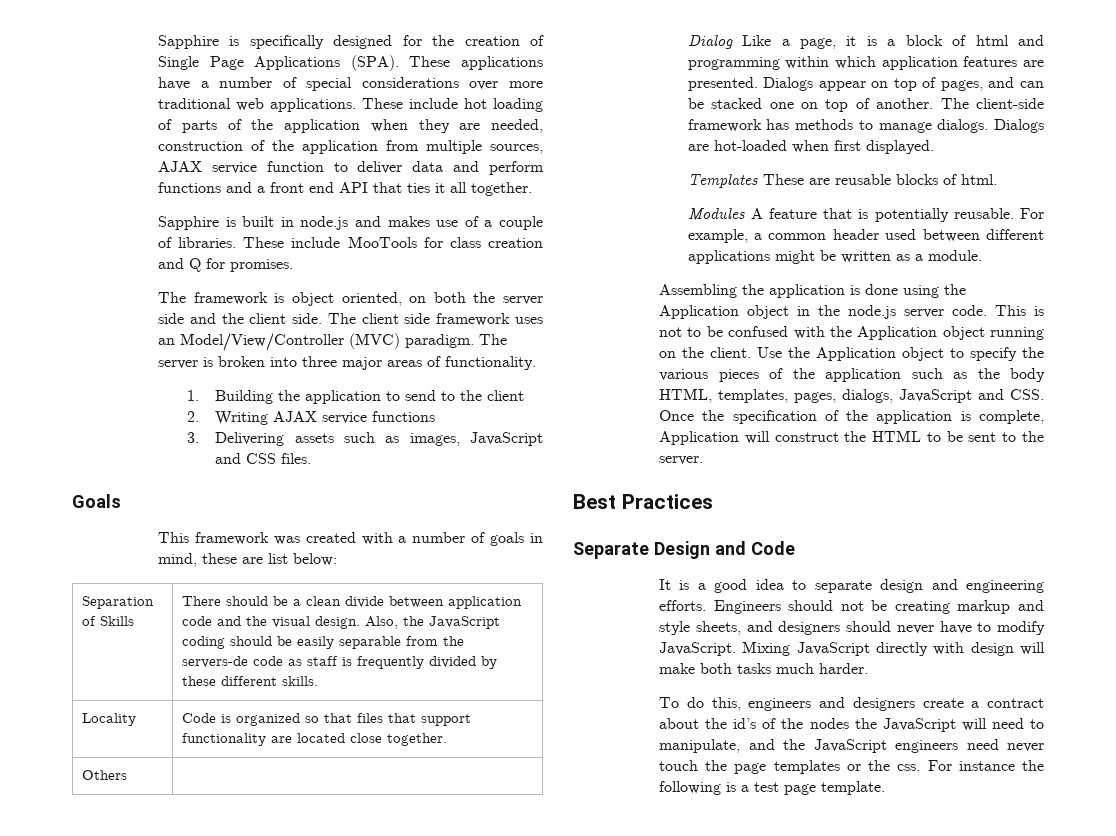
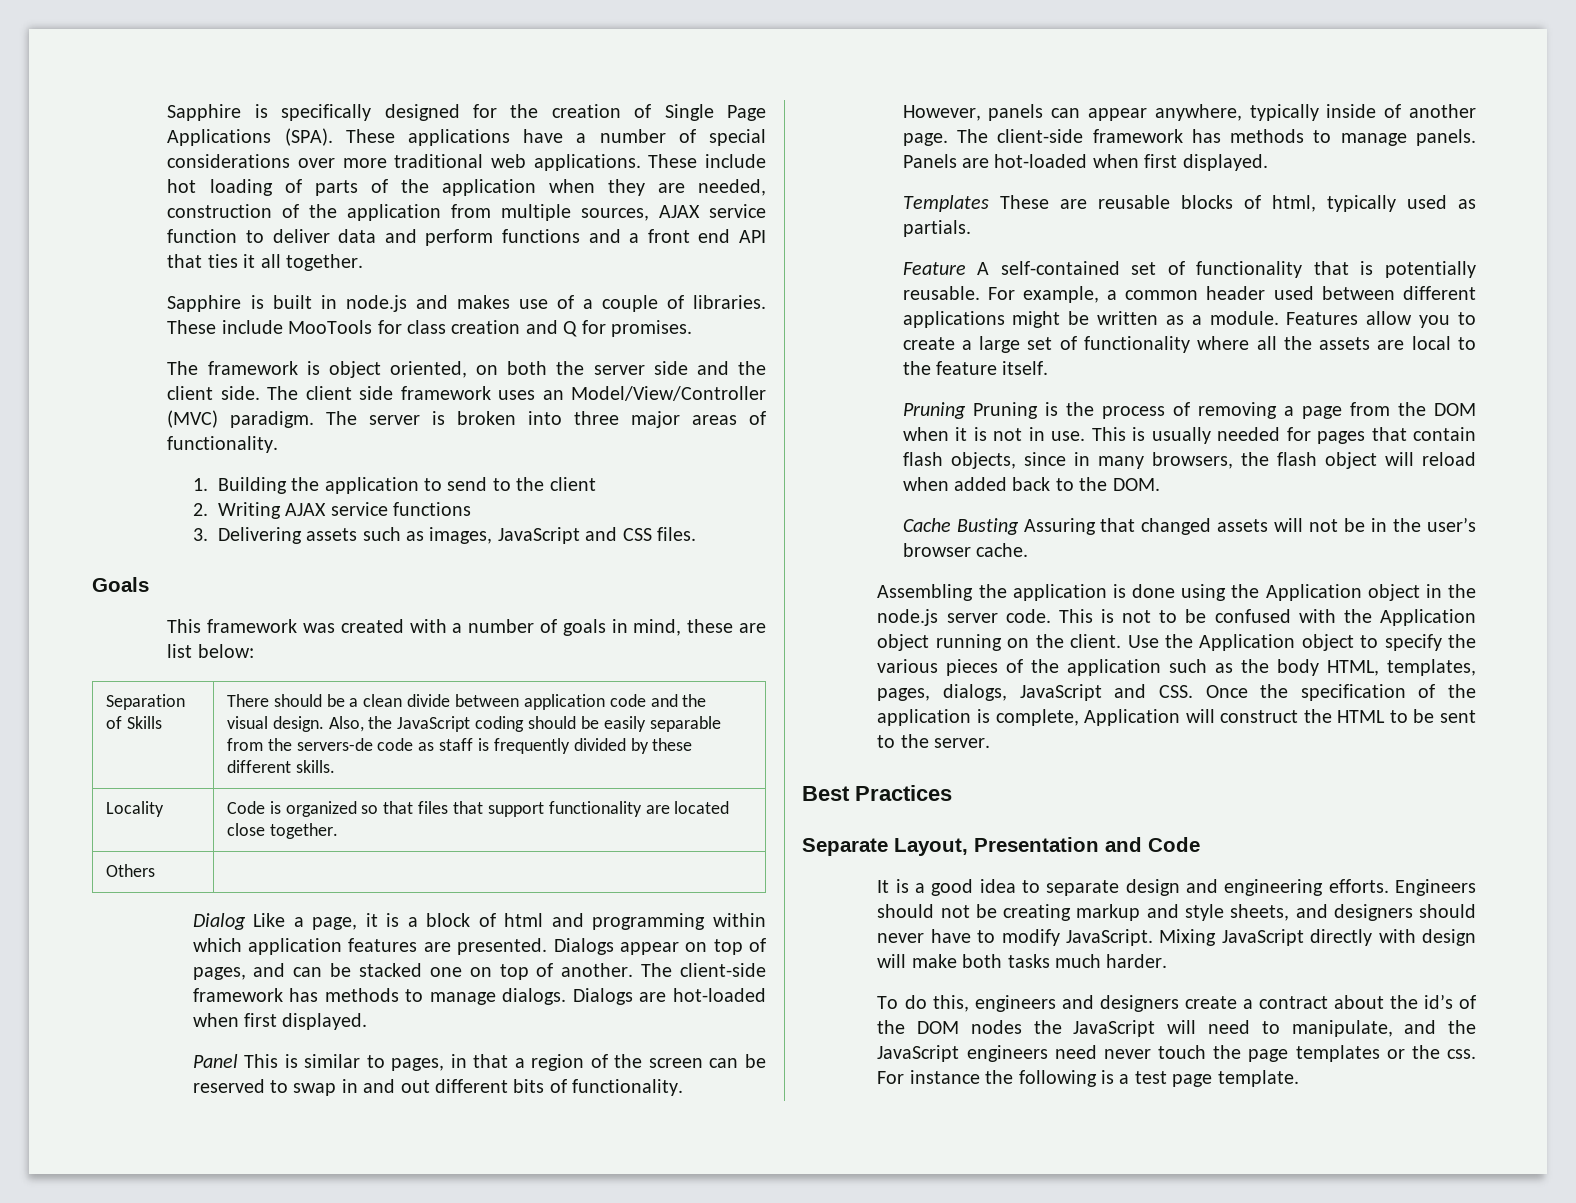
(934, 147) none -> [192,1054,766,1071] [192,1079,684,1096] [902,104,1476,121] [902,129,1476,146] [902,154,1268,171] // Panel This is similar to pages, in that a region of the screen can be reserved to swap in and out different bits of functionality. However, panels can appear anywhere, typically inside of another page. The client-side framework has methods to manage panels. Panels are hot-loaded when first displayed.
[960,174,997,185] [687,208,818,220] html. // Modules A feature -> [1271,195,1476,212] [902,220,971,237] [902,261,1303,278] html, typically used as partials. // Feature A self-contained set of functionality
(982, 255) none -> [1286,311,1476,328] [902,336,1477,353] [902,361,1049,375] [902,402,1476,419] [902,427,1476,444] [902,452,1476,469] [902,477,1160,491] [902,517,1476,535] [902,543,1029,557] Features allow you to create a large set of functionality where all the assets are local to the feature itself. // Pruning Pruning is the process of removing a page from the DOM when it is not in use. This is usually needed for pages that contain flash objects, since in many browsers, the flash object will reload when added back to the DOM. // Cache Busting Assuring that changed assets will not be in the user’s browser cache.
[653,541,710,559] Design -> [894,837,1099,856] Layout, Presentation
(804, 723) none -> [917,1021,960,1034] DOM

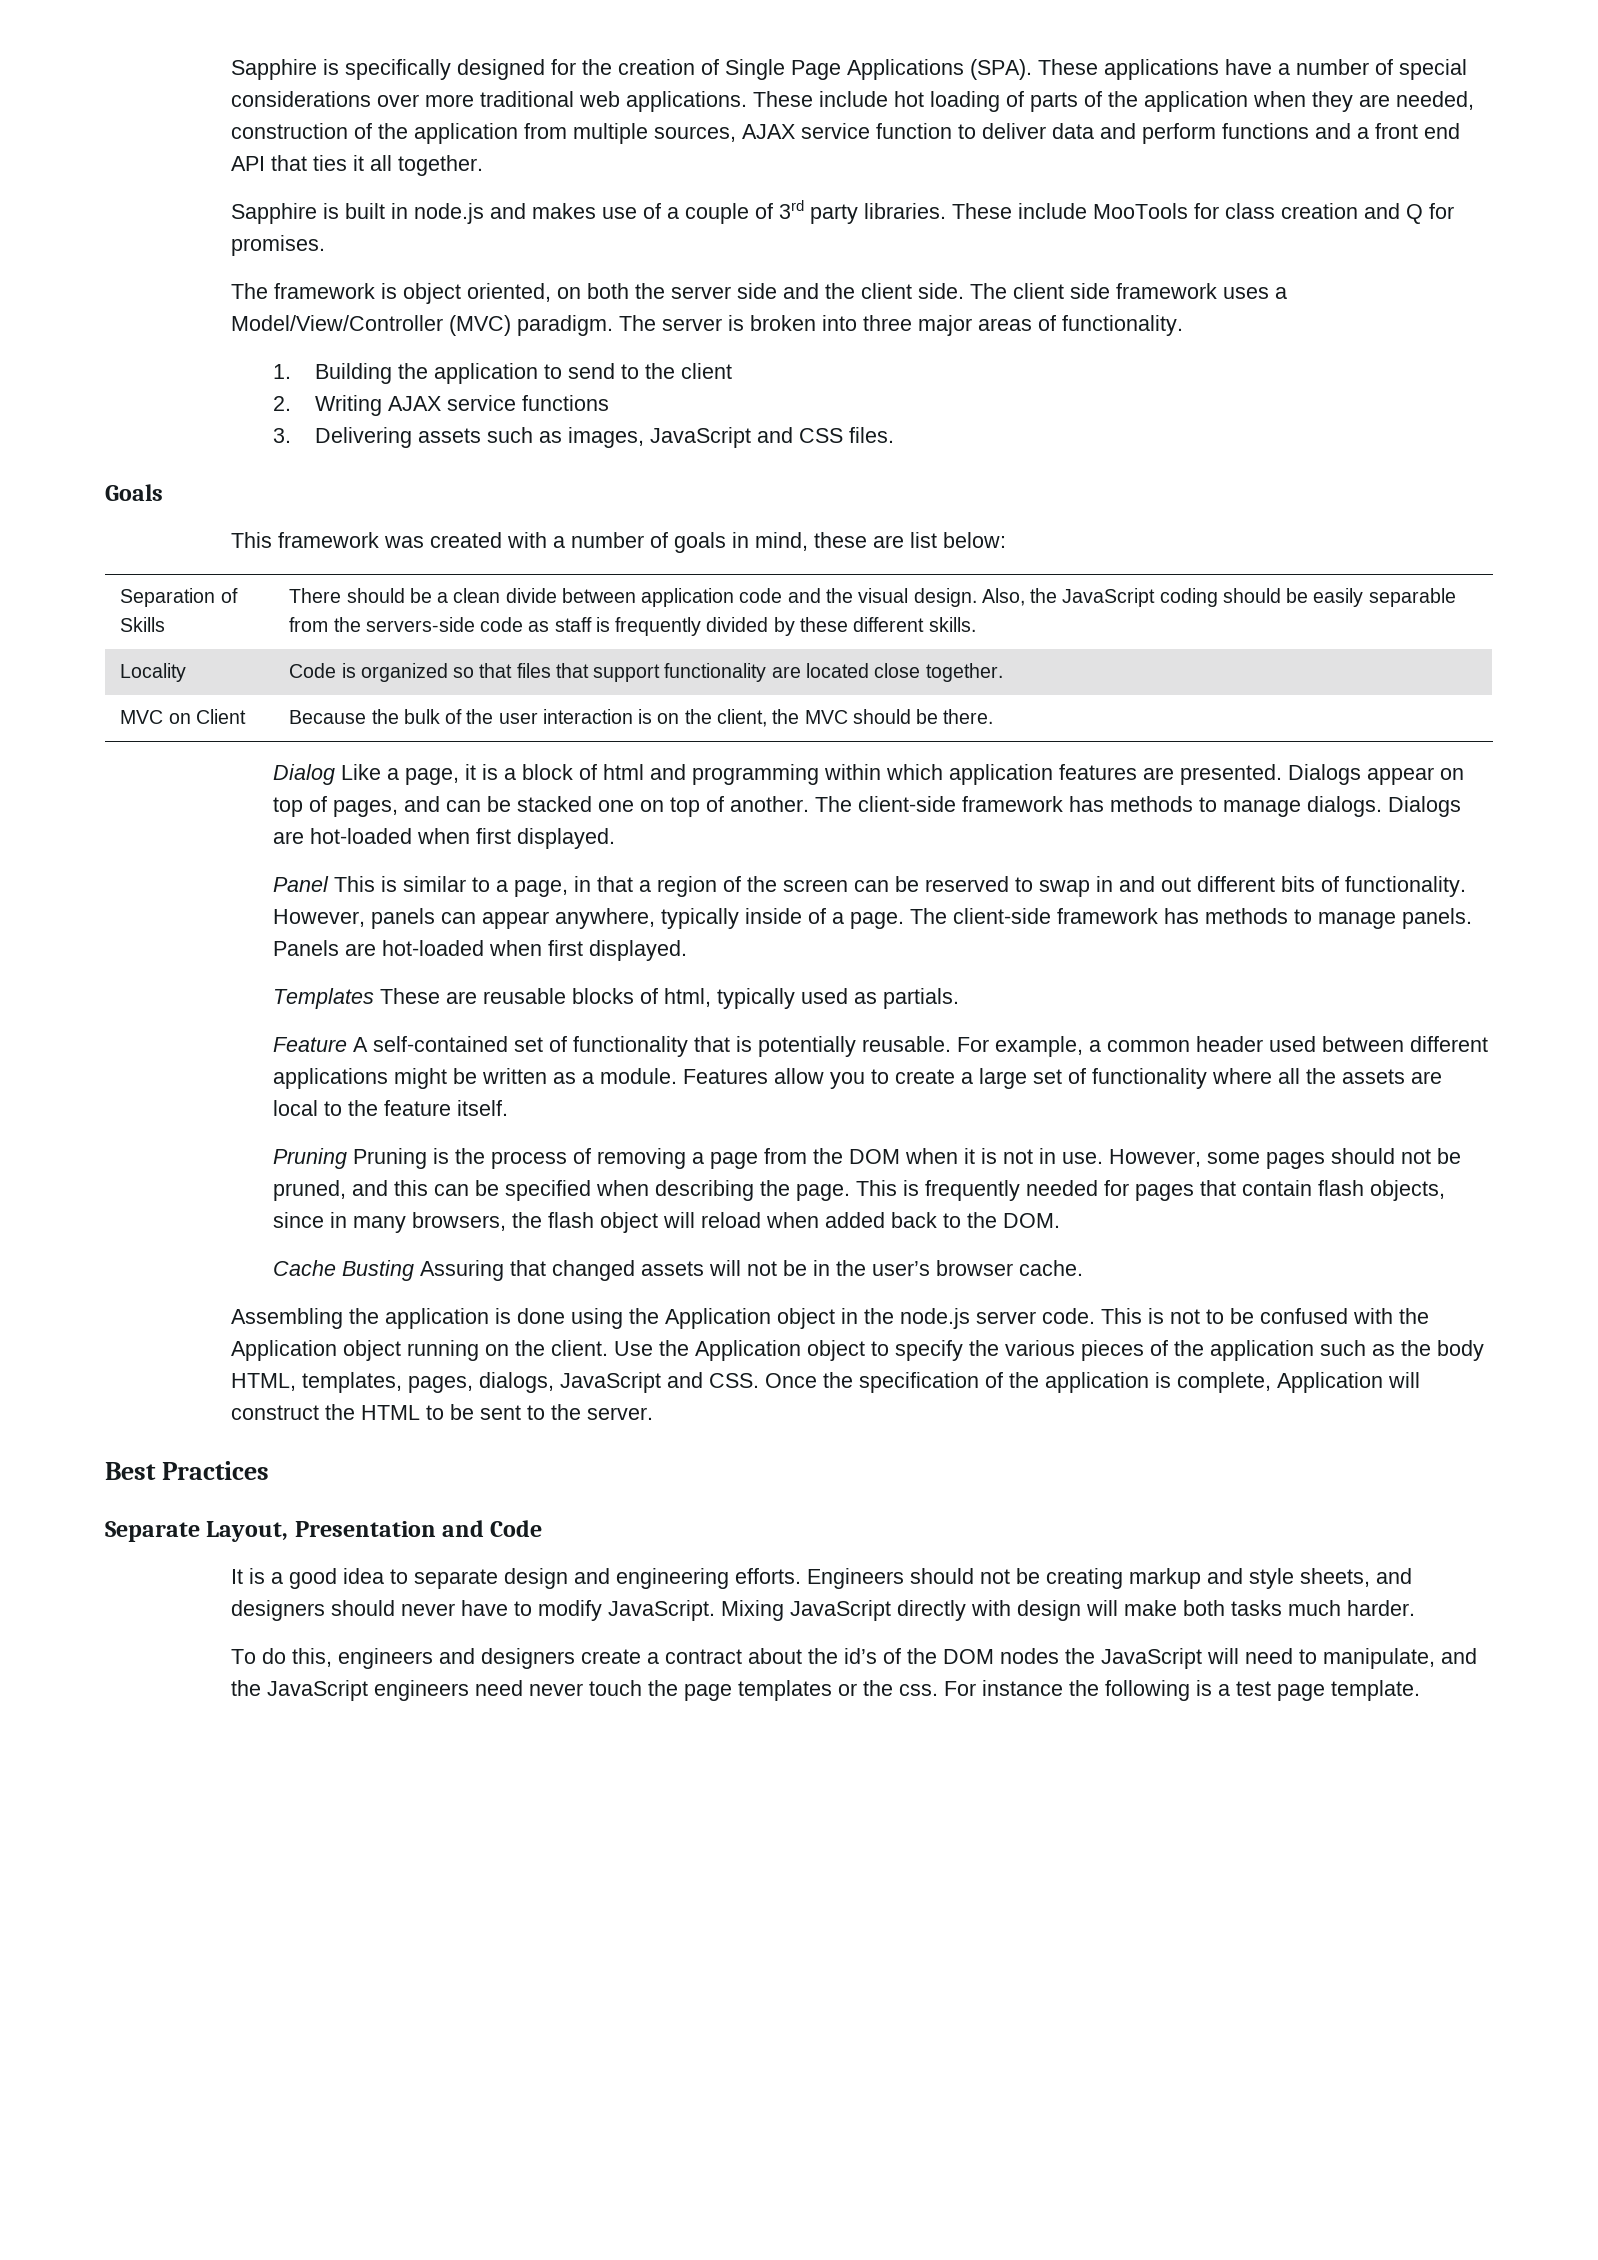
(684, 302) none -> [779,200,859,224] 3rd party
[542,390,564,400] an -> [1275,287,1288,299] a
[296,738,373,751] servers-de -> [365,617,475,632] servers-side
[105,864,155,877] Others | -> [120,709,246,724] [289,709,994,727] MVC on Client | Because the bulk of the user interaction is on the client, the MVC should be there.
[391,1058,445,1071] pages, -> [496,880,569,897] a page,
[1409,104,1476,118] another -> [832,912,845,924] a
[1091,427,1211,444] This is usually -> [1109,1148,1462,1169] [273,1180,1021,1201] However, some pages should not be pruned, and this can be specified when describing the page. This is frequently

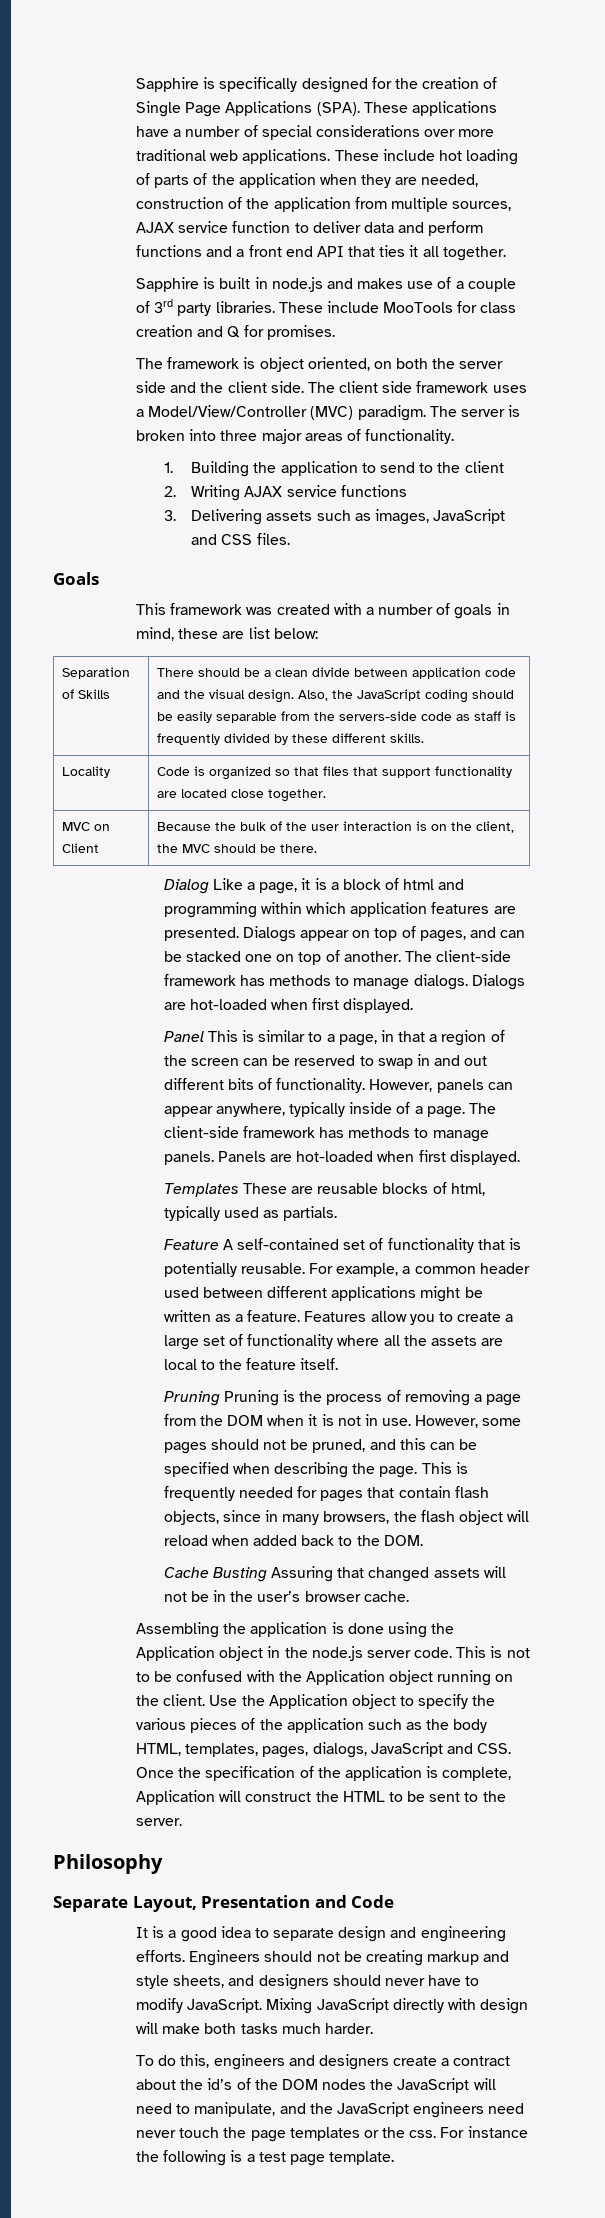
[600,1068,678,1084] module. -> [247,1310,301,1322] feature.
[105,1461,269,1480] Best Practices -> [53,1854,163,1874] Philosophy

